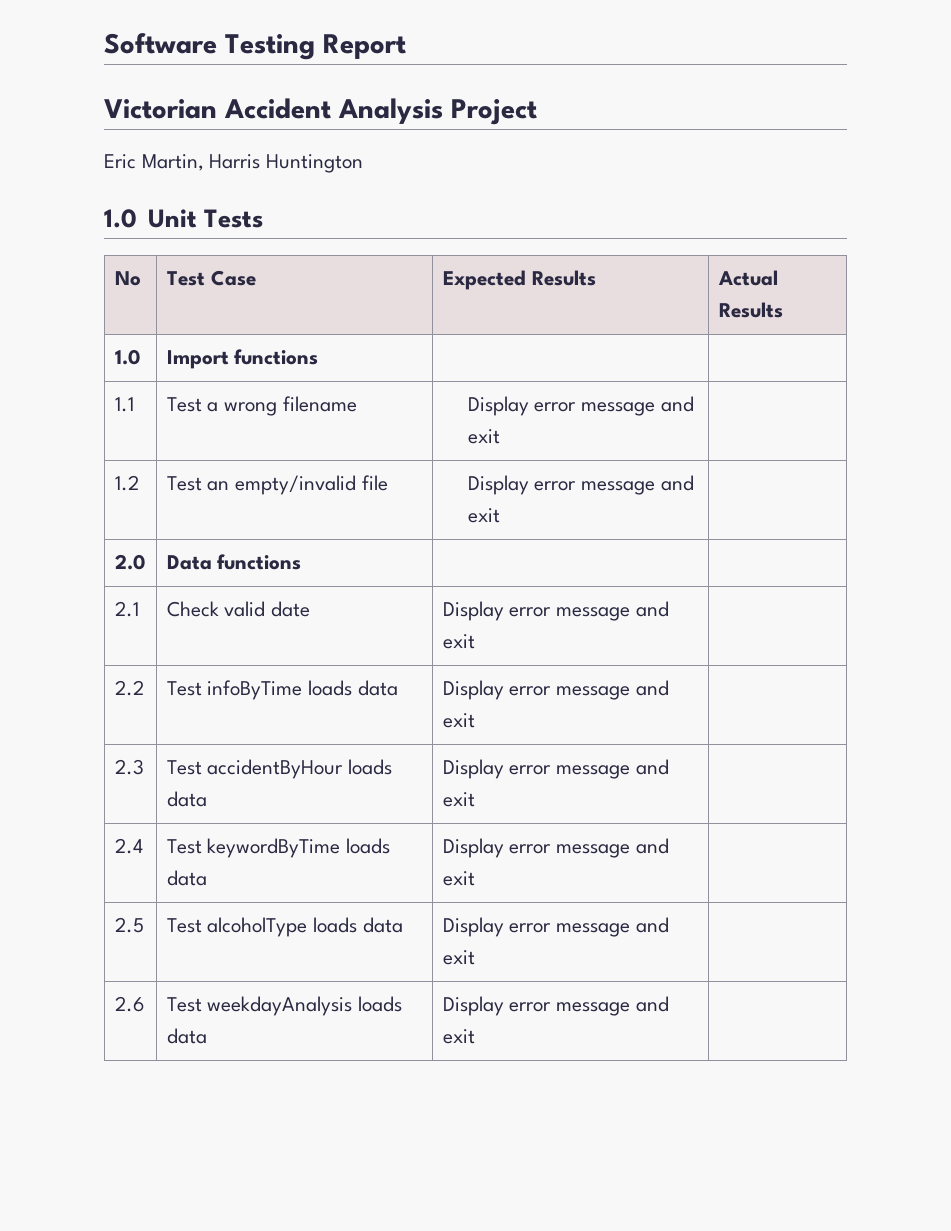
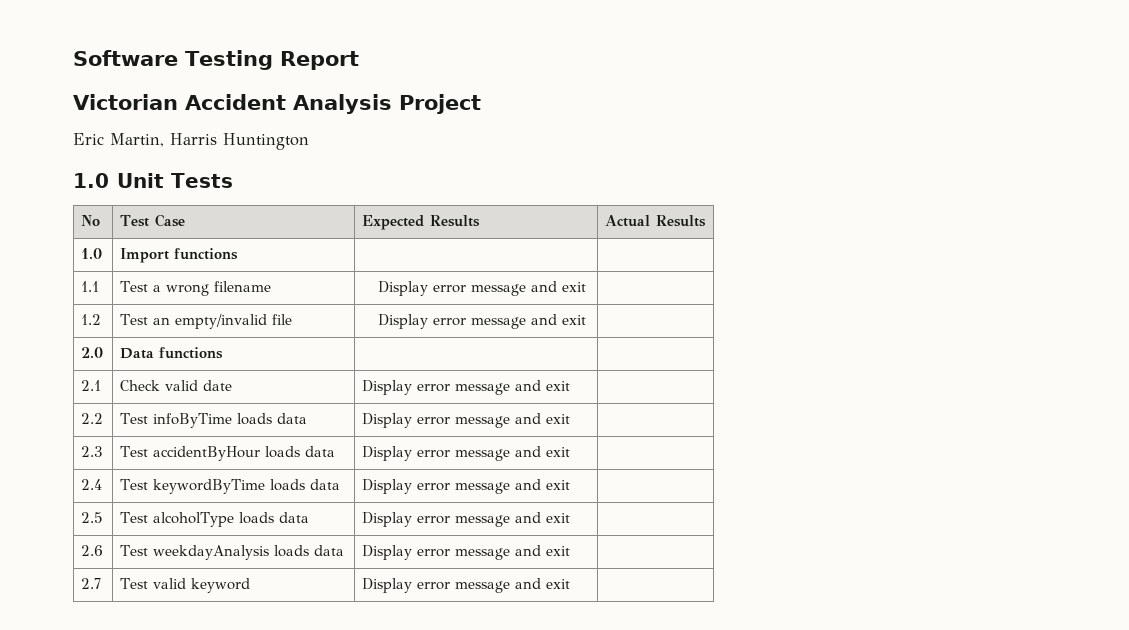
(475, 1036) none -> [81,578,102,589] [120,578,251,593] [362,578,571,593] // 2.7 | Test valid keyword | Display error message and exit |

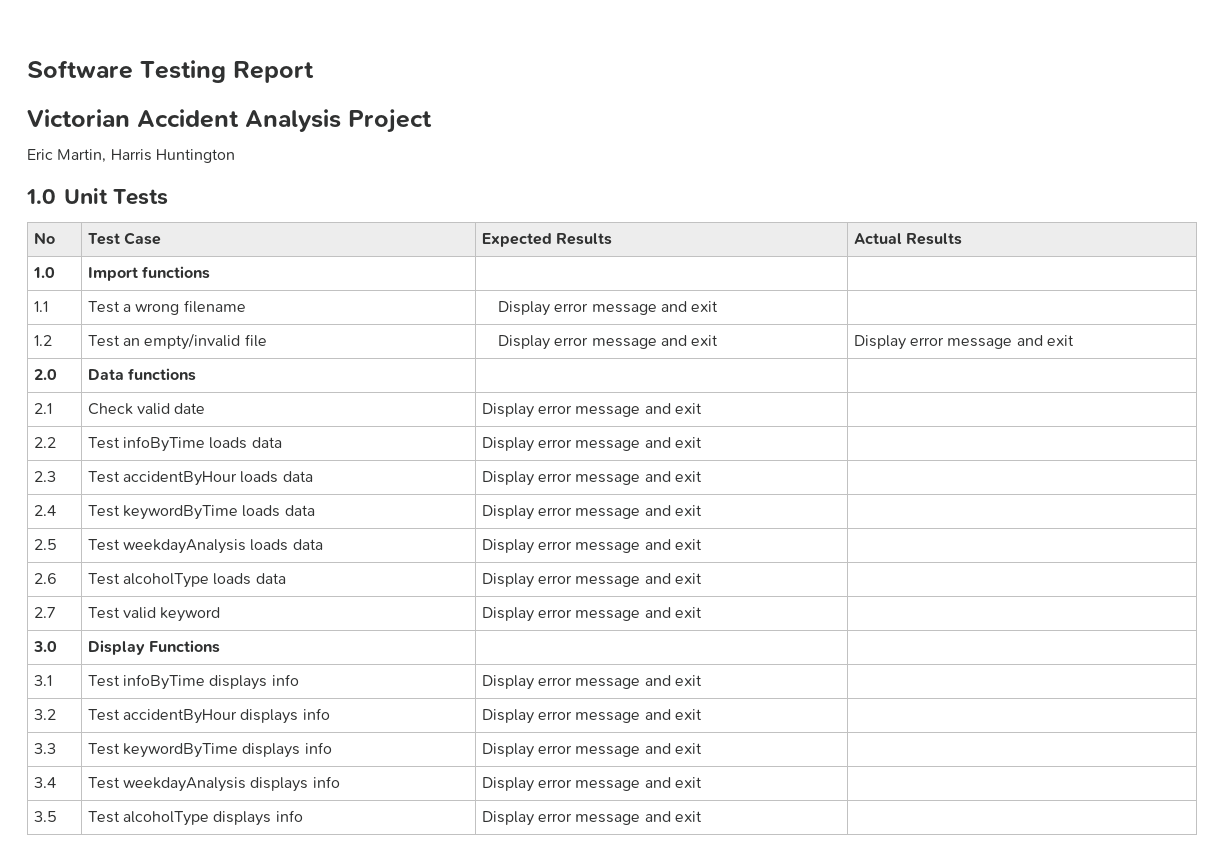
(587, 320) none -> [853,335,1074,350] Display error message and exit
[153,512,235,527] alcoholType -> [122,539,246,554] weekdayAnalysis
[153,545,270,560] weekdayAnalysis -> [122,573,209,588] alcoholType
(571, 584) none -> [32,641,57,652] [87,640,220,655] [33,675,52,686] [87,674,299,690] [481,675,702,690] [33,709,56,720] [87,708,330,724] [481,709,702,724] [33,743,56,754] [87,742,332,758] [481,743,702,758] [33,777,56,788] [87,776,340,792] [481,777,702,792] [33,811,57,822] [87,810,303,826] [481,811,702,826] // 3.0 | Display Functions | | // 3.1 | Test infoByTime displays info | Display error message and exit | // 3.2 | Test accidentByHour displays info | Display error message and exit | // 3.3 | Test keywordByTime displays info | Display error message and exit | // 3.4 | Test weekdayAnalysis displays info | Display error message and exit | // 3.5 | Test alcoholType displays info | Display error message and exit |

